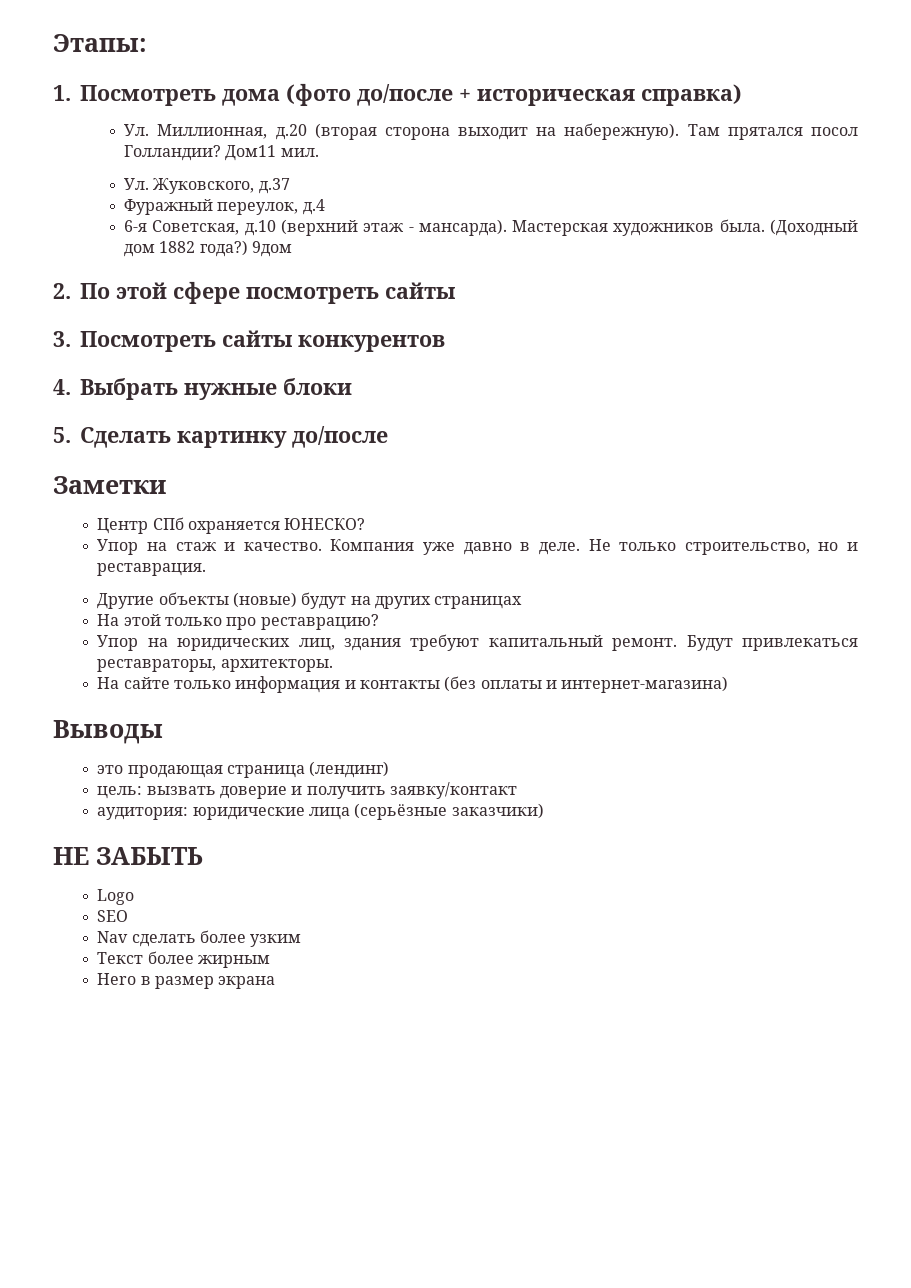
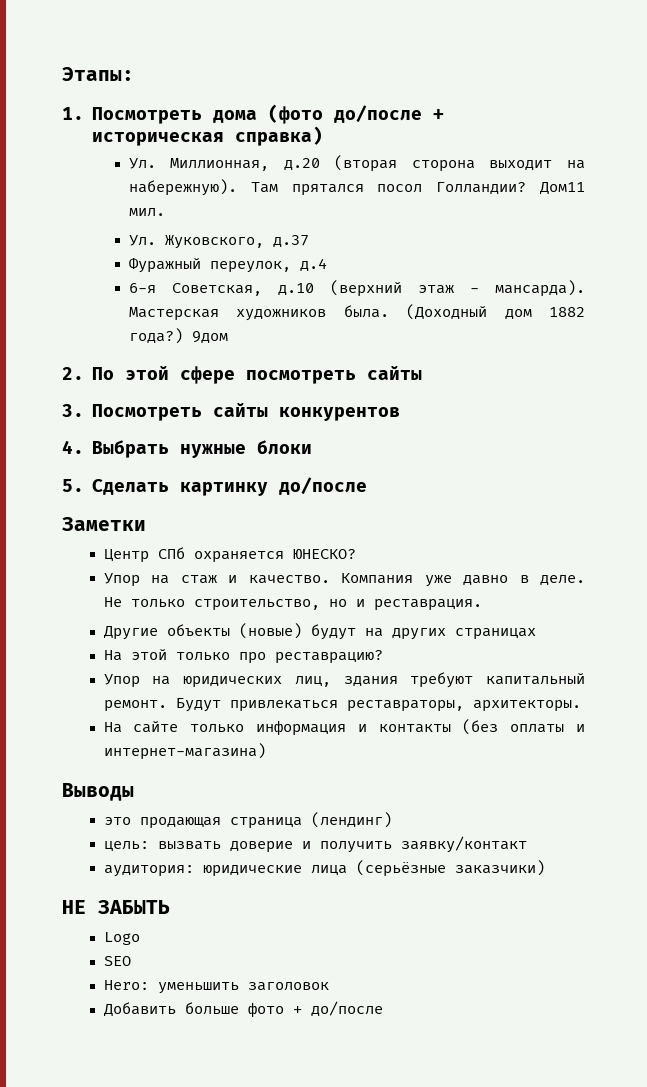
[97,930,302,947] [97,951,271,968] [97,973,276,989] Nav сделать более узким // Текст более жирным // Hero в размер экрана -> [103,980,329,994] [103,1001,383,1018] Hero: уменьшить заголовок // Добавить больше фото + до/после

